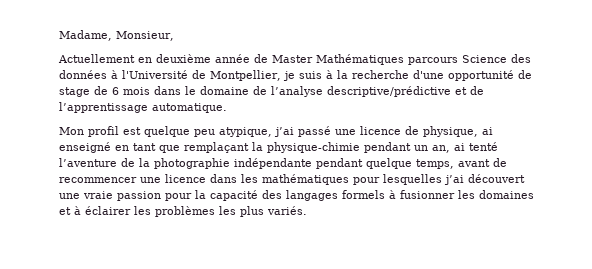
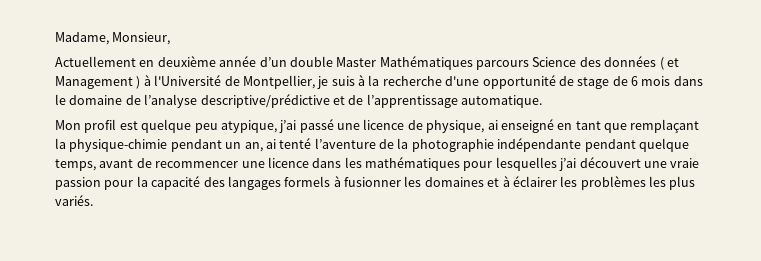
[254,54,268,63] de -> [259,56,333,67] d’un double
(107, 74) none -> [659,57,679,70] [55,76,141,89] ( et Management )

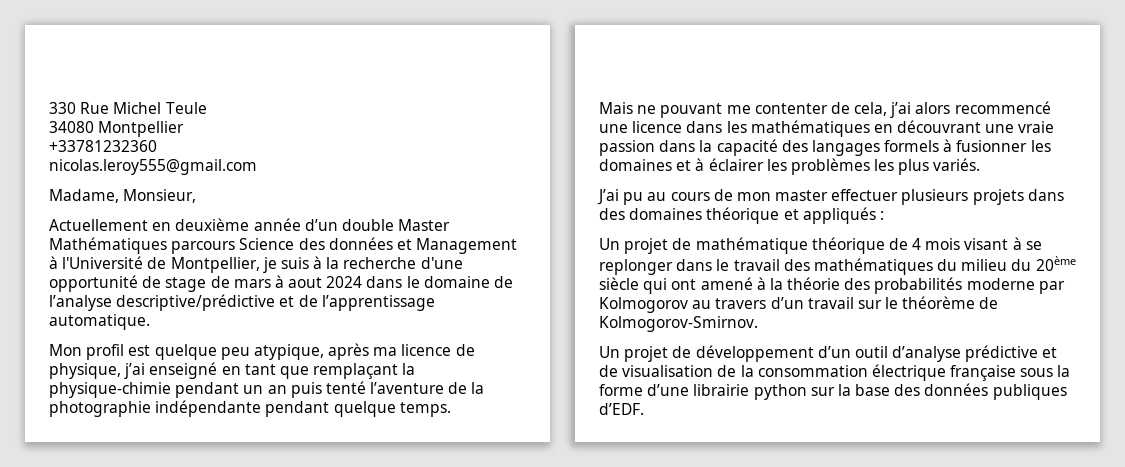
(55, 38) none -> [49,102,207,114] [49,121,185,137] [49,140,157,152] [49,159,257,175] 330 Rue Michel Teule // 34080 Montpellier // +33781232360 // nicolas.leroy555@gmail.com //
[659,57,664,70] ( -> (393, 243) none
[136,76,141,89] ) -> (518, 246) none
[631,76,671,86] 6 mois -> [233,275,363,288] mars à aout 2024
[279,119,360,133] j’ai passé une -> [328,343,398,360] après ma
[487,120,498,130] ai -> [124,363,146,379] j’ai
[244,139,276,152] an, ai -> [267,382,322,398] an puis
[55,158,239,171] temps, avant de recommencer -> [399,402,451,417] [599,101,1051,118] temps. // Mais ne pouvant me contenter de cela, j’ai alors recommencé
[463,157,641,171] pour lesquelles j’ai découvert -> [873,120,982,133] en découvrant
[104,180,134,190] pour -> [659,140,696,152] dans
(93, 200) none -> [597,189,1064,205] [599,207,884,224] [599,237,1042,254] [599,256,1076,275] [599,277,1065,294] [599,296,999,313] [599,316,758,332] [599,345,1058,362] [599,364,1071,381] [599,383,1067,400] [599,403,644,415] // J’ai pu au cours de mon master effectuer plusieurs projets dans des domaines théorique et appliqués : // Un projet de mathématique théorique de 4 mois visant à se replonger dans le travail des mathématiques du milieu du 20ème siècle qui ont amené à la théorie des probabilités moderne par Kolmogorov au travers d’un travail sur le théorème de Kolmogorov-Smirnov. // Un projet de développement d’un outil d’analyse prédictive et de visualisation de la consommation électrique française sous la forme d’une librairie python sur la base des données publiques d’EDF.

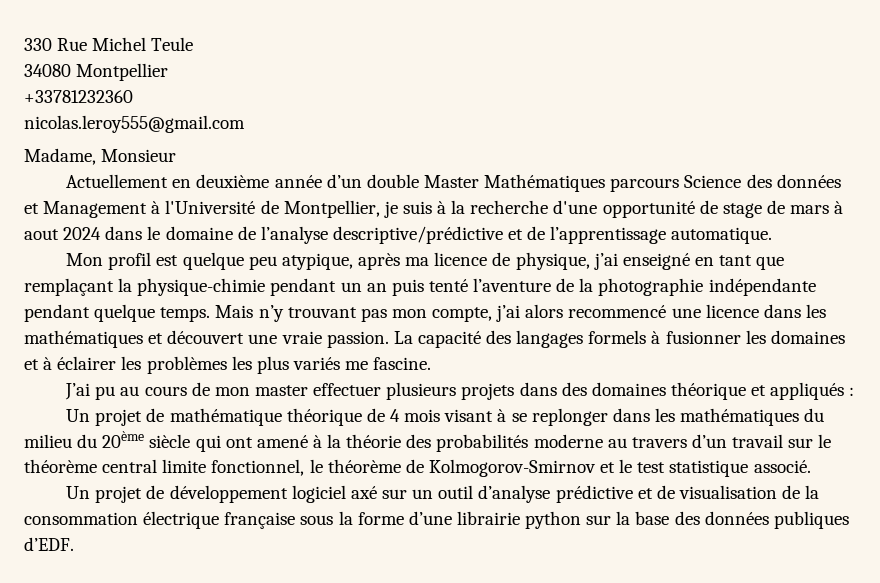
[123,189,197,203] Monsieur, -> [101,149,177,162] Monsieur
[599,102,888,118] // Mais ne pouvant me contenter de cela, -> [215,305,493,322] Mais n’y trouvant pas mon compte,
[873,120,1055,133] [599,140,713,156] en découvrant une vraie passion dans la -> [148,330,413,348] et découvert une vraie passion. La
[933,158,981,171] variés. -> [292,357,432,370] variés me fascine.
[716,259,810,271] le travail des -> [654,408,675,422] les
[1038,281,1065,294] [599,297,688,313] par Kolmogorov -> (603, 441) none
[979,297,999,309] [599,316,758,332] de Kolmogorov-Smirnov. -> [102,459,811,477] central limite fonctionnel, le théorème de Kolmogorov-Smirnov et le test statistique associé.
[817,346,851,358] d’un -> [291,485,434,503] logiciel axé sur un

